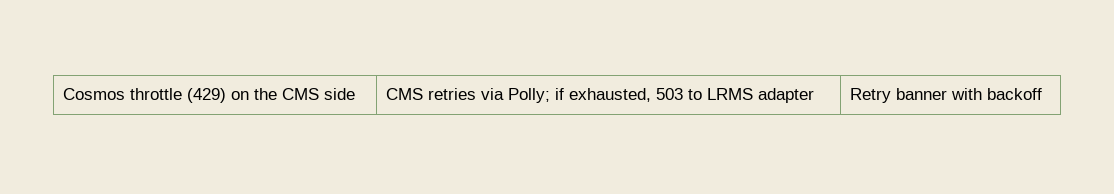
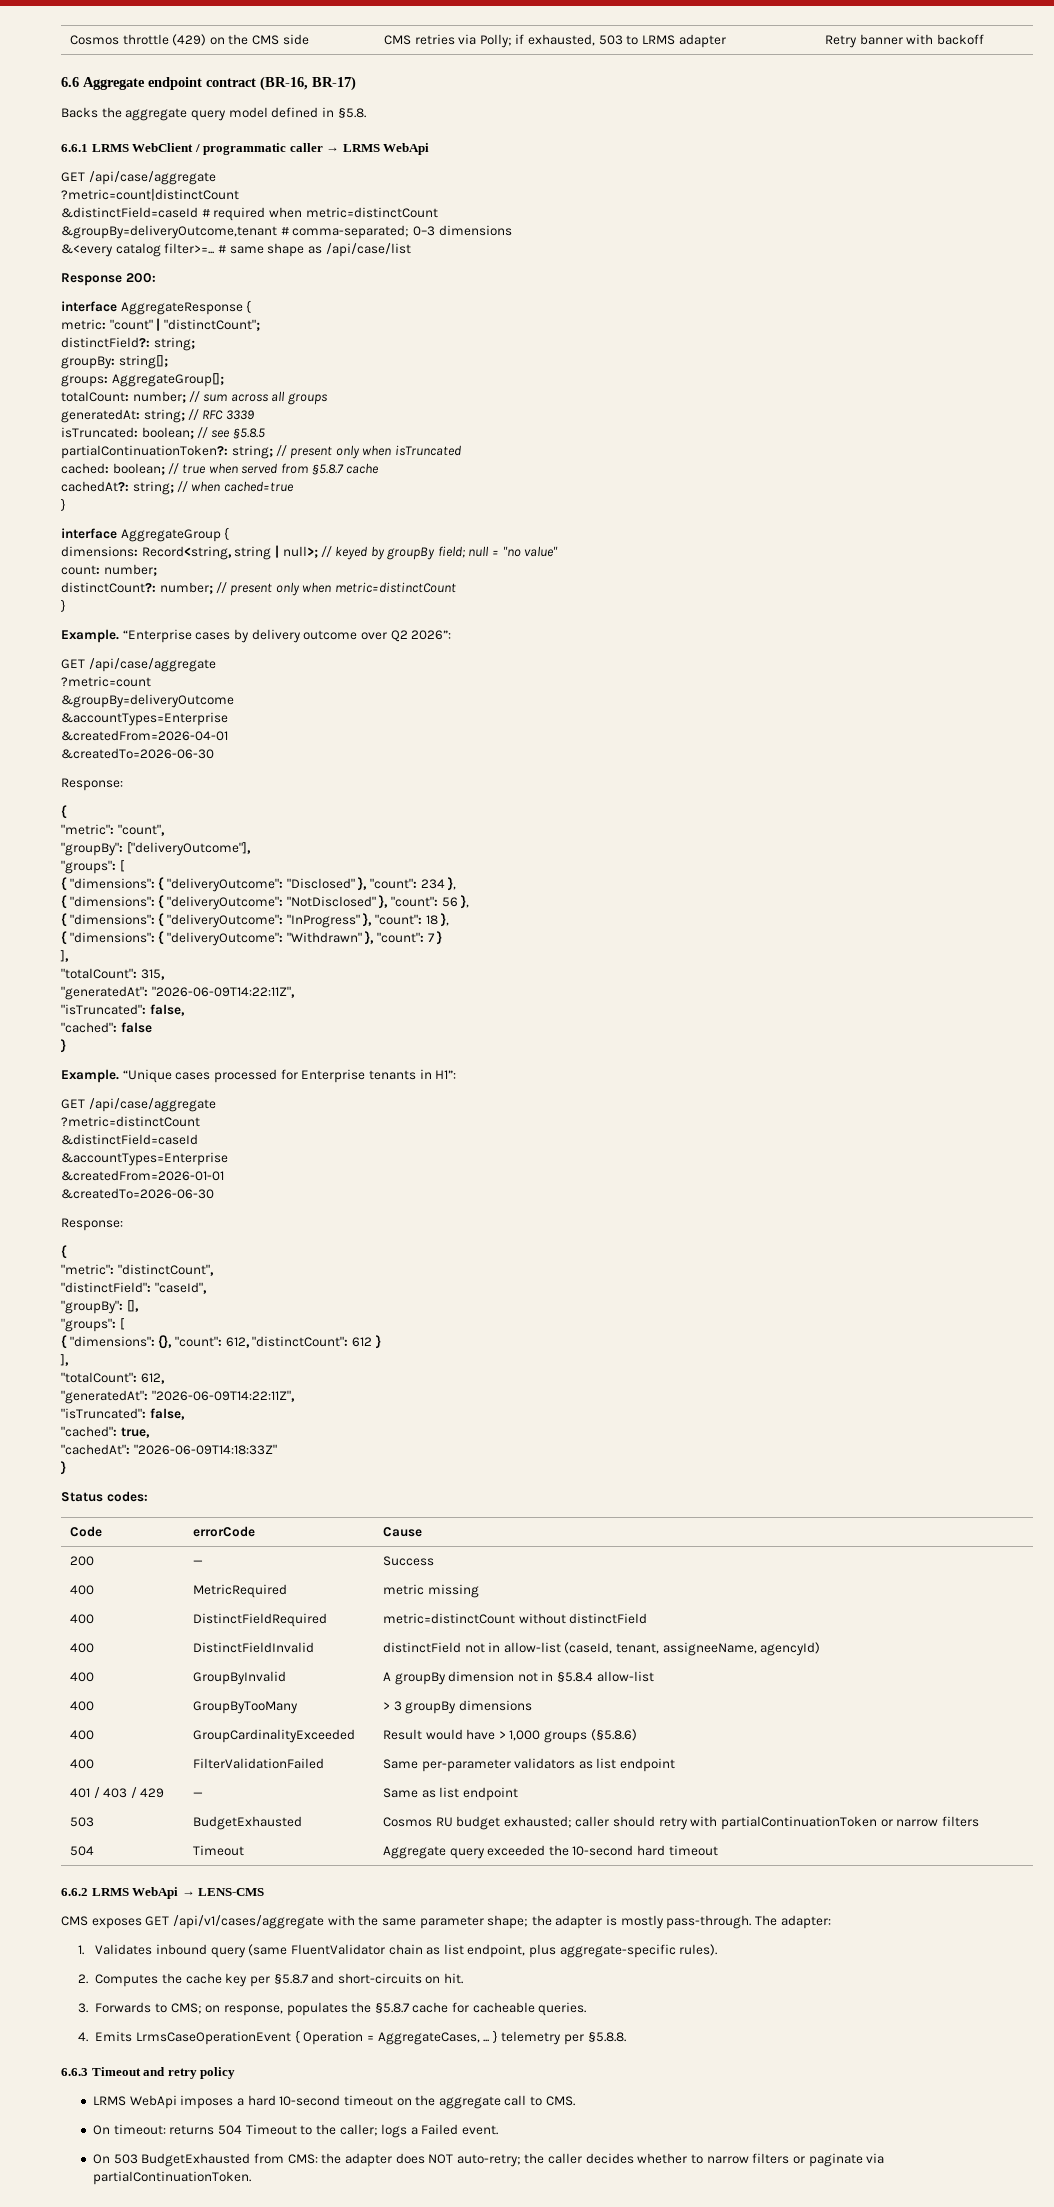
(1043, 94) none -> [61,76,356,91] [61,107,366,121] [61,143,430,155] [61,171,216,185] [61,188,239,201] [61,207,438,221] [61,225,512,239] [61,243,411,257] [61,273,156,286] [61,300,252,315] [61,318,260,331] [61,337,195,351] [61,355,168,369] [61,373,224,387] [61,391,327,405] [61,409,255,423] [61,427,265,439] [61,445,461,459] [61,463,380,475] [61,481,294,495] [61,498,66,511] [61,527,230,542] [61,545,559,560] [61,564,157,576] [61,582,456,596] [61,599,66,612] [61,629,452,643] [61,658,216,672] [61,676,151,687] [61,694,234,708] [61,712,228,726] [61,730,228,741] [61,748,214,759] [61,778,123,791] [61,805,67,819] [61,824,165,836] [61,842,251,856] [61,860,125,874] [61,877,457,892] [61,895,470,910] [61,913,450,928] [61,931,443,946] [60,950,69,962] [61,968,165,980] [61,986,295,1000] [61,1004,185,1016] [61,1022,152,1033] [61,1039,66,1053] [61,1069,457,1083] [61,1098,216,1112] [61,1116,200,1127] [61,1134,198,1145] [61,1152,228,1166] [61,1170,224,1181] [61,1188,214,1199] [61,1218,123,1231] [61,1245,67,1259] [61,1264,214,1276] [61,1282,207,1294] [61,1300,139,1314] [61,1318,125,1332] [61,1335,381,1349] [60,1354,69,1366] [61,1372,165,1384] [61,1390,295,1404] [61,1408,185,1420] [61,1426,150,1438] [61,1444,277,1455] [61,1461,66,1475] [61,1491,148,1502] [69,1526,102,1537] [192,1526,255,1537] [382,1527,422,1537] [69,1556,94,1566] [192,1560,203,1565] [382,1556,434,1566] [69,1585,94,1595] [192,1584,287,1598] [382,1584,479,1598] [69,1614,94,1624] [192,1613,327,1627] [382,1613,648,1624] [69,1643,94,1653] [192,1642,314,1653] [382,1642,821,1656] [69,1672,94,1682] [192,1671,286,1685] [382,1671,654,1685] [69,1701,94,1711] [192,1701,298,1714] [382,1700,532,1714] [69,1730,94,1740] [192,1729,355,1743] [382,1729,637,1743] [69,1759,94,1769] [192,1758,324,1769] [382,1758,676,1772] [69,1787,165,1798] [192,1792,203,1797] [382,1787,518,1801] [69,1817,94,1827] [192,1816,302,1830] [382,1816,979,1830] [69,1846,94,1856] [192,1845,244,1856] [382,1845,718,1859] [61,1887,265,1899] [61,1915,831,1929] [78,1944,718,1958] [78,1973,464,1987] [78,2002,587,2016] [78,2030,626,2045] [61,2067,236,2079] [92,2095,575,2109] [92,2124,499,2138] [92,2153,885,2167] [92,2171,251,2185] // 6.6 Aggregate endpoint contract (BR-16, BR-17) // Backs the aggregate query model defined in §5.8. // 6.6.1 LRMS WebClient / programmatic caller → LRMS WebApi // GET /api/case/aggregate // ?metric=count|distinctCount // &distinctField=caseId # required when metric=distinctCount // &groupBy=deliveryOutcome,tenant # comma-separated; 0–3 dimensions // &<every catalog filter>=... # same shape as /api/case/list // Response 200: // interface AggregateResponse { // metric: "count" | "distinctCount"; // distinctField?: string; // groupBy: string[]; // groups: AggregateGroup[]; // totalCount: number; // sum across all groups // generatedAt: string; // RFC 3339 // isTruncated: boolean; // see §5.8.5 // partialContinuationToken?: string; // present only when isTruncated // cached: boolean; // true when served from §5.8.7 cache // cachedAt?: string; // when cached=true // } // interface AggregateGroup { // dimensions: Record<string, string | null>; // keyed by groupBy field; null = "no value" // count: number; // distinctCount?: number; // present only when metric=distinctCount // } // Example. “Enterprise cases by delivery outcome over Q2 2026”: // GET /api/case/aggregate // ?metric=count // &groupBy=deliveryOutcome // &accountTypes=Enterprise // &createdFrom=2026-04-01 // &createdTo=2026-06-30 // Response: // { // "metric": "count", // "groupBy": ["deliveryOutcome"], // "groups": [ // { "dimensions": { "deliveryOutcome": "Disclosed" }, "count": 234 }, // { "dimensions": { "deliveryOutcome": "NotDisclosed" }, "count": 56 }, // { "dimensions": { "deliveryOutcome": "InProgress" }, "count": 18 }, // { "dimensions": { "deliveryOutcome": "Withdrawn" }, "count": 7 } // ], // "totalCount": 315, // "generatedAt": "2026-06-09T14:22:11Z", // "isTruncated": false, // "cached": false // } // Example. “Unique cases processed for Enterprise tenants in H1”: // GET /api/case/aggregate // ?metric=distinctCount // &distinctField=caseId // &accountTypes=Enterprise // &createdFrom=2026-01-01 // &createdTo=2026-06-30 // Response: // { // "metric": "distinctCount", // "distinctField": "caseId", // "groupBy": [], // "groups": [ // { "dimensions": {}, "count": 612, "distinctCount": 612 } // ], // "totalCount": 612, // "generatedAt": "2026-06-09T14:22:11Z", // "isTruncated": false, // "cached": true, // "cachedAt": "2026-06-09T14:18:33Z" // } // Status codes: // Code | errorCode | Cause // 200 | — | Success // 400 | MetricRequired | metric missing // 400 | DistinctFieldRequired | metric=distinctCount without distinctField // 400 | DistinctFieldInvalid | distinctField not in allow-list (caseId, tenant, assigneeName, agencyId) // 400 | GroupByInvalid | A groupBy dimension not in §5.8.4 allow-list // 400 | GroupByTooMany | > 3 groupBy dimensions // 400 | GroupCardinalityExceeded | Result would have > 1,000 groups (§5.8.6) // 400 | FilterValidationFailed | Same per-parameter validators as list endpoint // 401 / 403 / 429 | — | Same as list endpoint // 503 | BudgetExhausted | Cosmos RU budget exhausted; caller should retry with partialContinuationToken or narrow filters // 504 | Timeout | Aggregate query exceeded the 10-second hard timeout // 6.6.2 LRMS WebApi → LENS-CMS // CMS exposes GET /api/v1/cases/aggregate with the same parameter shape; the adapter is mostly pass-through. The adapter: // 1. Validates inbound query (same FluentValidator chain as list endpoint, plus aggregate-specific rules). // 2. Computes the cache key per §5.8.7 and short-circuits on hit. // 3. Forwards to CMS; on response, populates the §5.8.7 cache for cacheable queries. // 4. Emits LrmsCaseOperationEvent { Operation = AggregateCases, ... } telemetry per §5.8.8. // 6.6.3 Timeout and retry policy // LRMS WebApi imposes a hard 10-second timeout on the aggregate call to CMS. // On timeout: returns 504 Timeout to the caller; logs a Failed event. // On 503 BudgetExhausted from CMS: the adapter does NOT auto-retry; the caller decides whether to narrow filters or paginate via partialContinuationToken.

